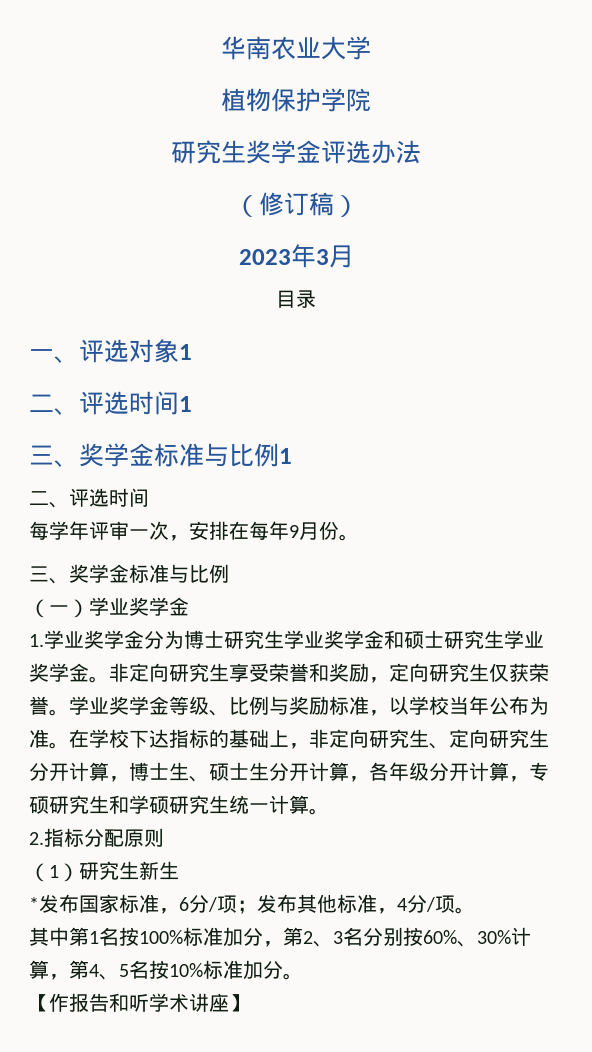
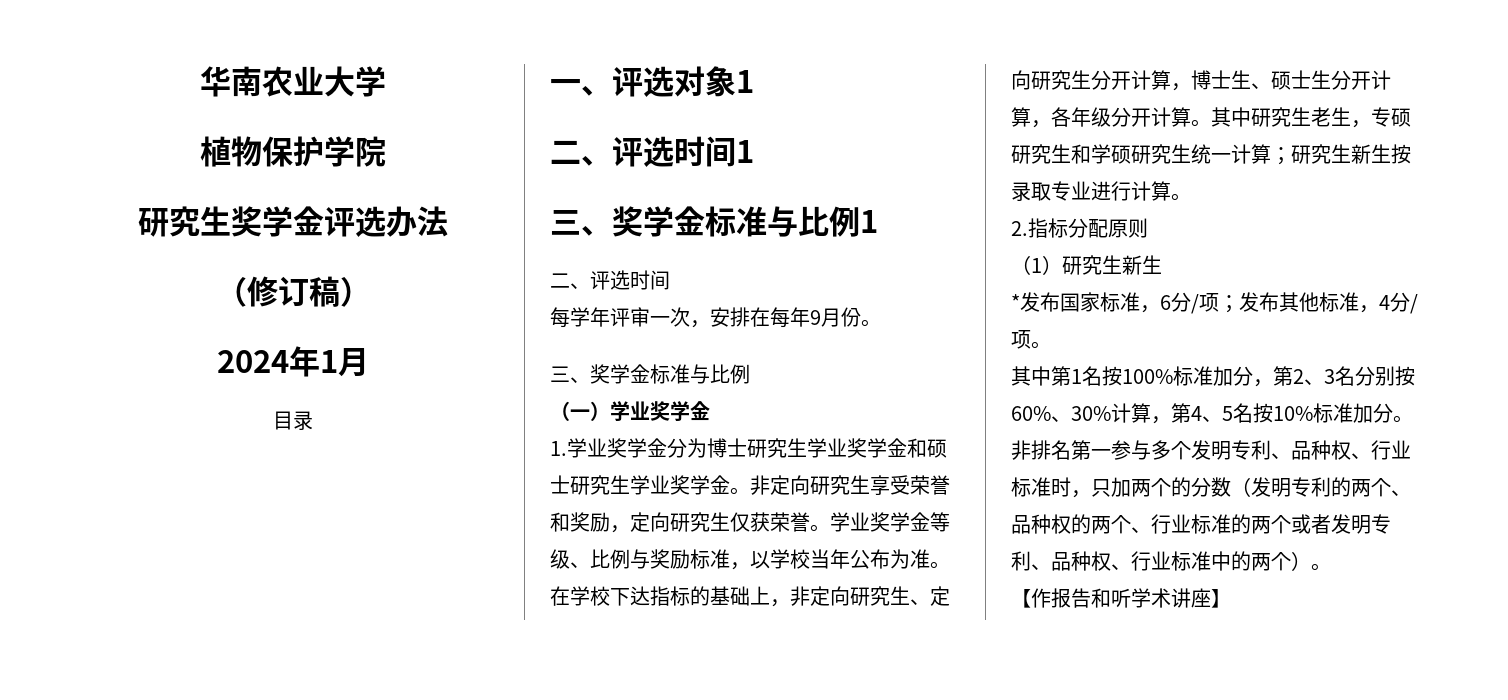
[238,244,329,268] 2023年3 -> [217,346,338,377] 2024年1
(509, 771) none -> [1191,107,1351,127] 。其中研究生老生
(309, 804) none -> [1271,144,1411,165] [1011,181,1171,201] ；研究生新生按录取专业进行计算
(303, 976) none -> [1011,440,1411,460] [1011,477,1411,498] [1011,514,1391,534] [1011,551,1331,571] 非排名第一参与多个发明专利、品种权、行业标准时，只加两个的分数（发明专利的两个、品种权的两个、行业标准的两个或者发明专利、品种权、行业标准中的两个）。

